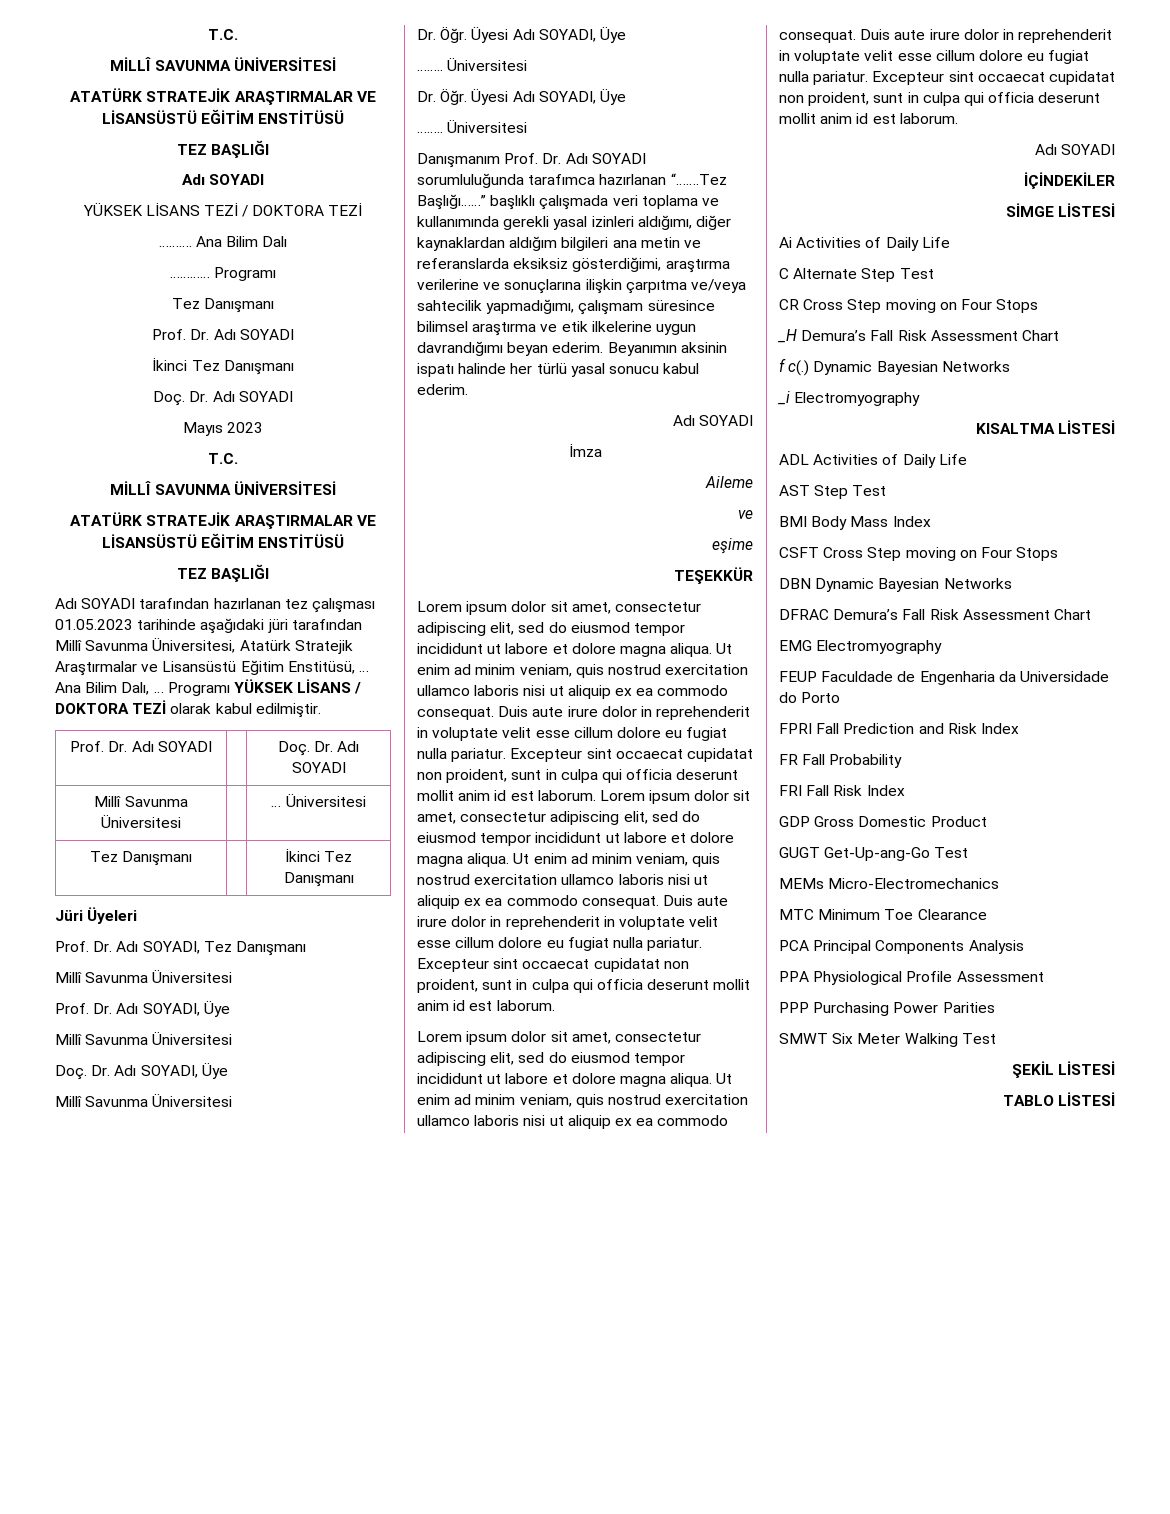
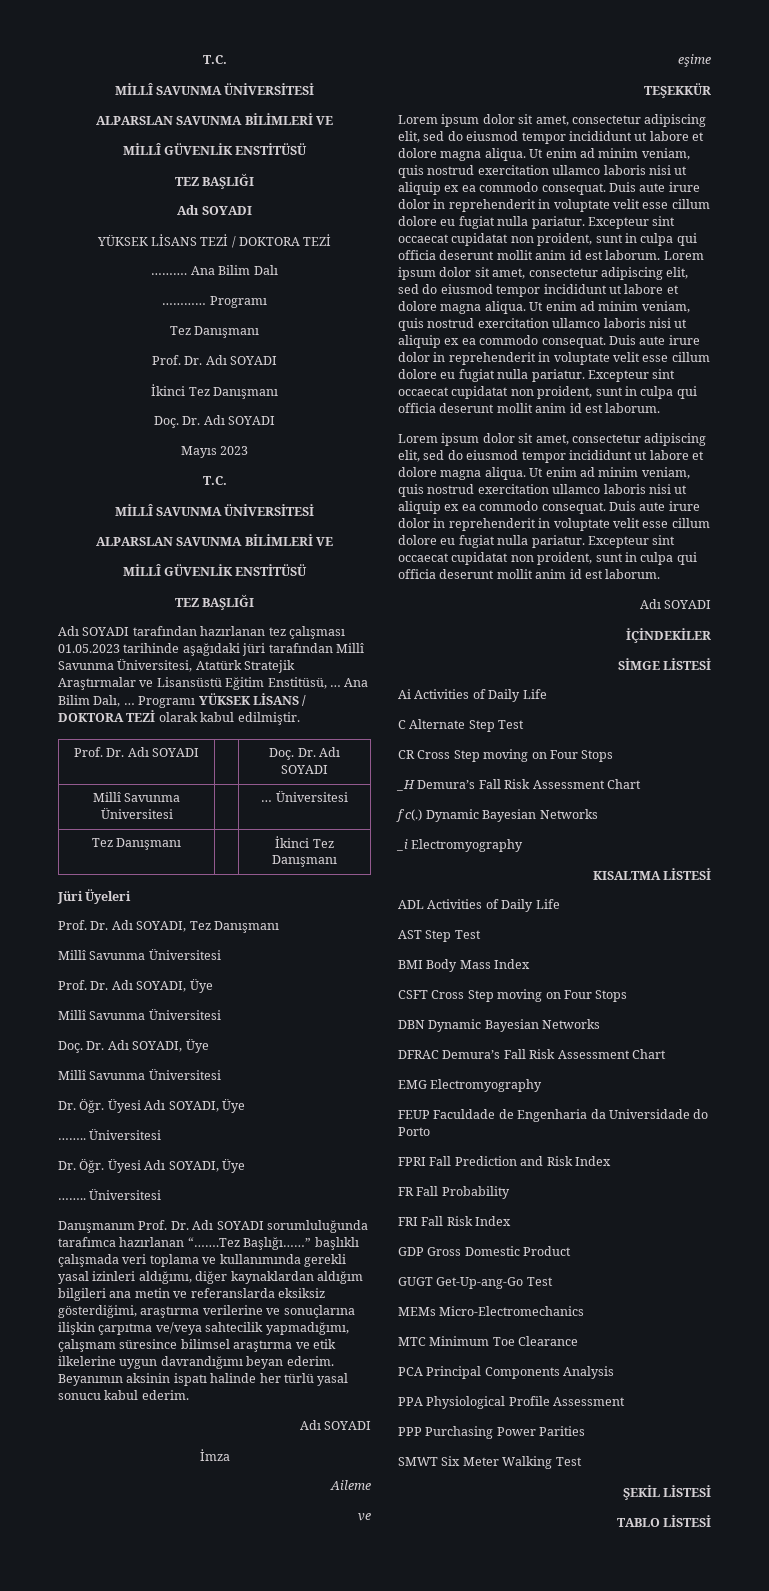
[208,29,238,40] [110,57,336,71] [70,88,376,105] [101,109,254,124] T.C. // MİLLÎ SAVUNMA ÜNİVERSİTESİ // ATATÜRK STRATEJİK ARAŞTIRMALAR VE LİSANSÜSTÜ EĞİTİM -> [202,55,227,64] [114,83,315,95] [95,113,334,125] [122,143,233,155] T.C. // MİLLÎ SAVUNMA ÜNİVERSİTESİ // ALPARSLAN SAVUNMA BİLİMLERİ VE // MİLLÎ GÜVENLİK
[70,512,376,529] [101,533,254,548] ATATÜRK STRATEJİK ARAŞTIRMALAR VE LİSANSÜSTÜ EĞİTİM -> [95,534,334,546] [122,564,233,576] ALPARSLAN SAVUNMA BİLİMLERİ VE // MİLLÎ GÜVENLİK

